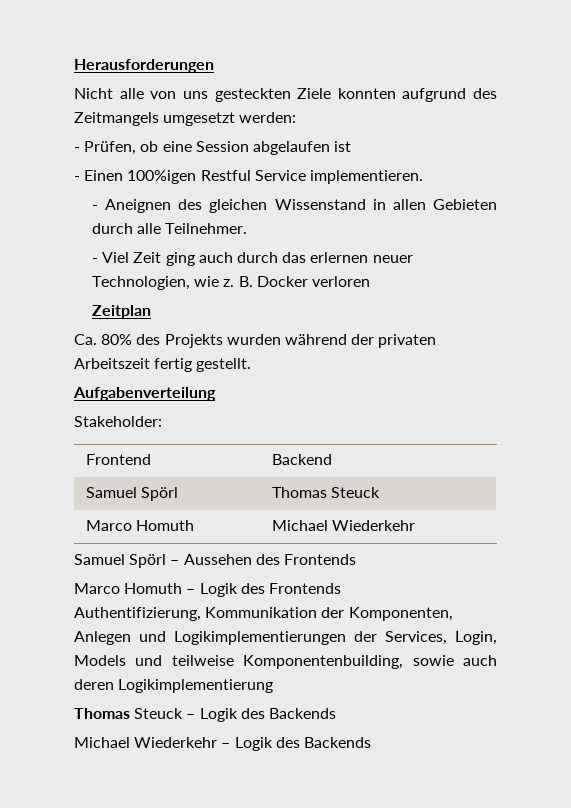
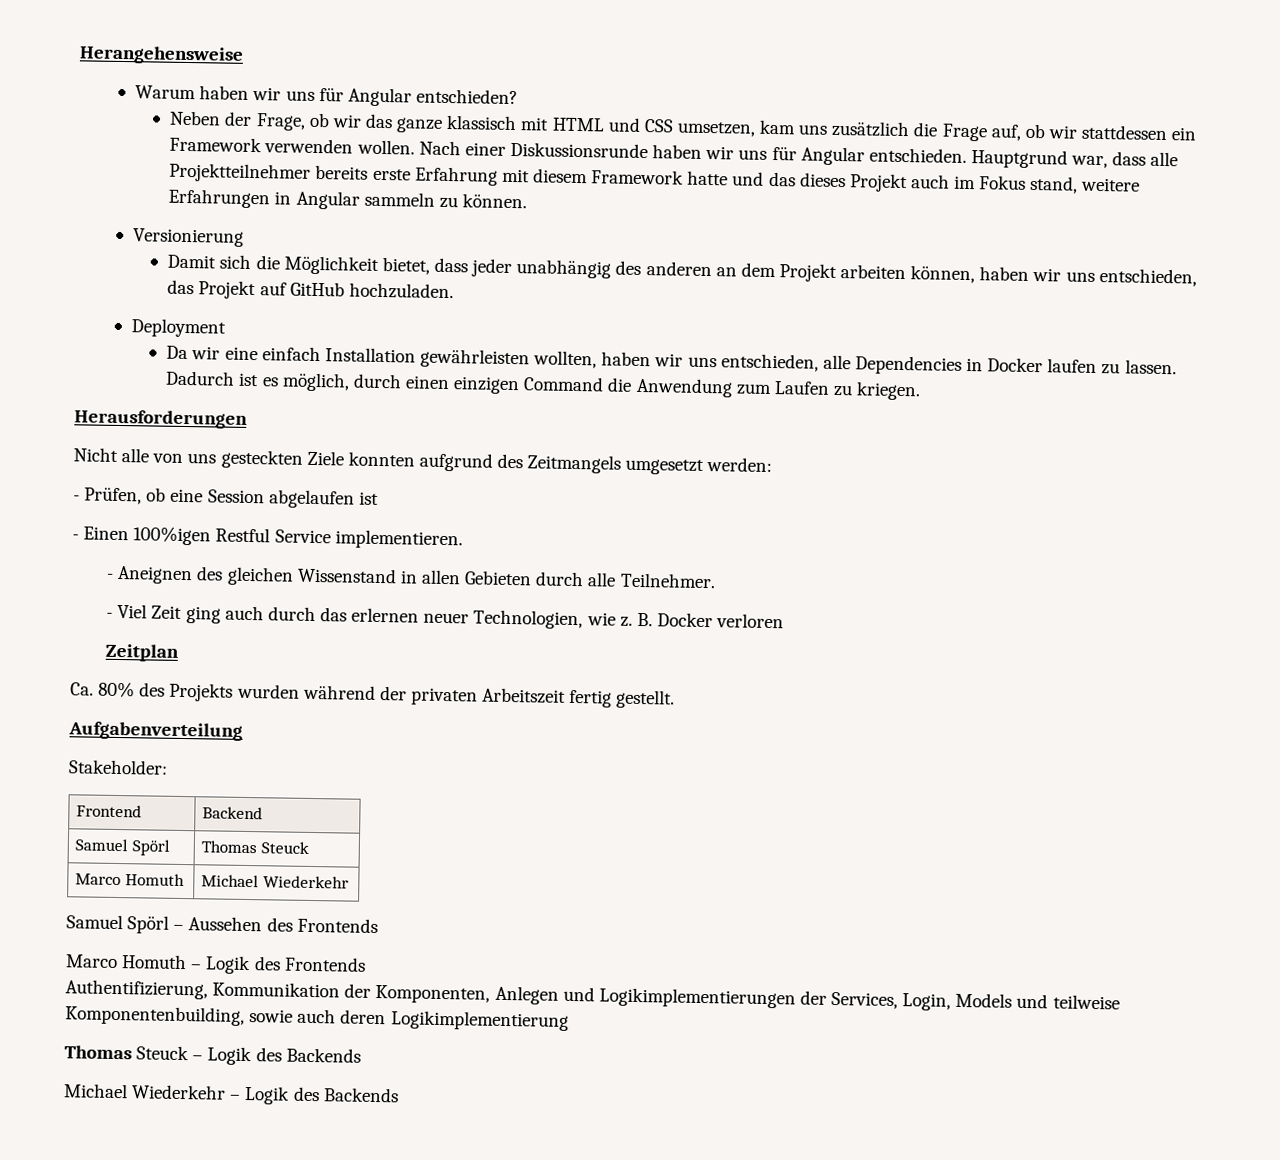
(74, 66) none -> [79,45,244,65] [135,85,518,107] [169,110,1198,142] [169,136,1179,169] [169,162,1141,194] [168,188,527,210] [133,228,245,247] [167,254,1197,287] [167,279,454,300] [131,318,227,338] [166,345,1177,375] [165,370,922,401] Herangehensweise // Warum haben wir uns für Angular entschieden? // Neben der Frage, ob wir das ganze klassisch mit HTML und CSS umsetzen, kam uns zusätzlich die Frage auf, ob wir stattdessen ein Framework verwenden wollen. Nach einer Diskussionsrunde haben wir uns für Angular entschieden. Hauptgrund war, dass alle Projektteilnehmer bereits erste Erfahrung mit diesem Framework hatte und das dieses Projekt auch im Fokus stand, weitere Erfahrungen in Angular sammeln zu können. // Versionierung // Damit sich die Möglichkeit bietet, dass jeder unabhängig des anderen an dem Projekt arbeiten können, haben wir uns entschieden, das Projekt auf GitHub hochzuladen. // Deployment // Da wir eine einfach Installation gewährleisten wollten, haben wir uns entschieden, alle Dependencies in Docker laufen zu lassen. Dadurch ist es möglich, durch einen einzigen Command die Anwendung zum Laufen zu kriegen. //

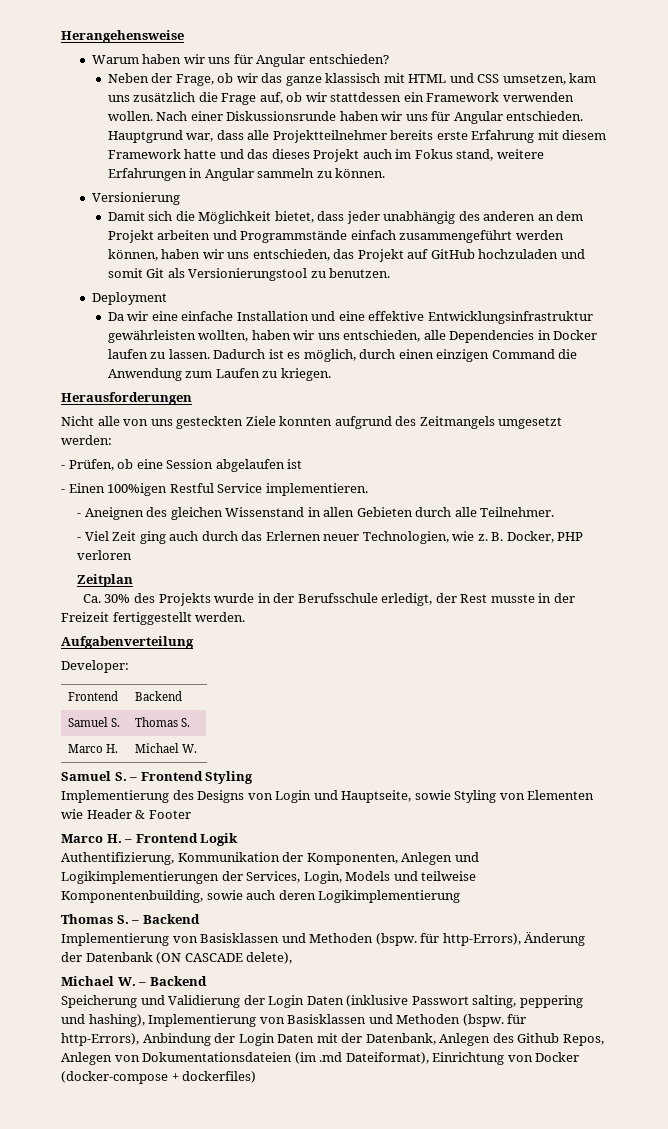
(907, 272) none -> [212,230,564,243] und Programmstände einfach zusammengeführt werden
[348,282,454,300] [131,318,227,338] [166,345,416,363] hochzuladen. // Deployment // Da wir eine einfach Installation -> [478,249,585,259] [107,268,391,281] [91,292,167,305] [107,311,593,324] hochzuladen und somit Git als Versionierungstool zu benutzen. // Deployment // Da wir eine einfache Installation und eine effektive Entwicklungsinfrastruktur
[351,607,420,623] erlernen -> [265,531,321,541] Erlernen
[656,612,713,628] Docker -> [506,531,584,543] Docker, PHP
[98,681,136,698] 80% -> [104,594,131,603] 30%
[236,683,676,709] wurden während der privaten Arbeitszeit fertig gestellt. -> [214,593,575,606] [61,612,246,625] wurde in der Berufsschule erledigt, der Rest musste in der Freizeit fertiggestellt werden.
[68,759,168,775] Stakeholder: -> [61,660,129,673] Developer:
[131,839,170,856] [201,840,309,854] [75,873,185,887] [201,874,349,889] [66,914,378,934] [65,954,366,975] Spörl | Thomas Steuck // Marco Homuth | Michael Wiederkehr // Samuel Spörl – Aussehen des Frontends // Marco Homuth – Logik des Frontends -> [111,718,121,727] [134,717,191,727] [67,744,119,753] [134,743,198,753] [61,771,254,784] [61,790,595,803] [61,809,191,819] [61,833,239,846] S. | Thomas S. // Marco H. | Michael W. // Samuel S. – Frontend Styling // Implementierung des Designs von Login und Hauptseite, sowie Styling von Elementen wie Header & Footer // Marco H. – Frontend Logik
[136,1045,361,1066] [63,1083,399,1105] Steuck – Logik des Backends // Michael Wiederkehr – Logik des Backends -> [116,914,200,924] [61,932,586,946] [61,952,293,964] [61,976,207,986] [61,995,583,1008] [61,1014,527,1027] [61,1033,604,1046] [61,1052,580,1065] [61,1071,257,1084] S. – Backend // Implementierung von Basisklassen und Methoden (bspw. für http-Errors), Änderung der Datenbank (ON CASCADE delete), // Michael W. – Backend // Speicherung und Validierung der Login Daten (inklusive Passwort salting, peppering und hashing), Implementierung von Basisklassen und Methoden (bspw. für http-Errors), Anbindung der Login Daten mit der Datenbank, Anlegen des Github Repos, Anlegen von Dokumentationsdateien (im .md Dateiformat), Einrichtung von Docker (docker-compose + dockerfiles)

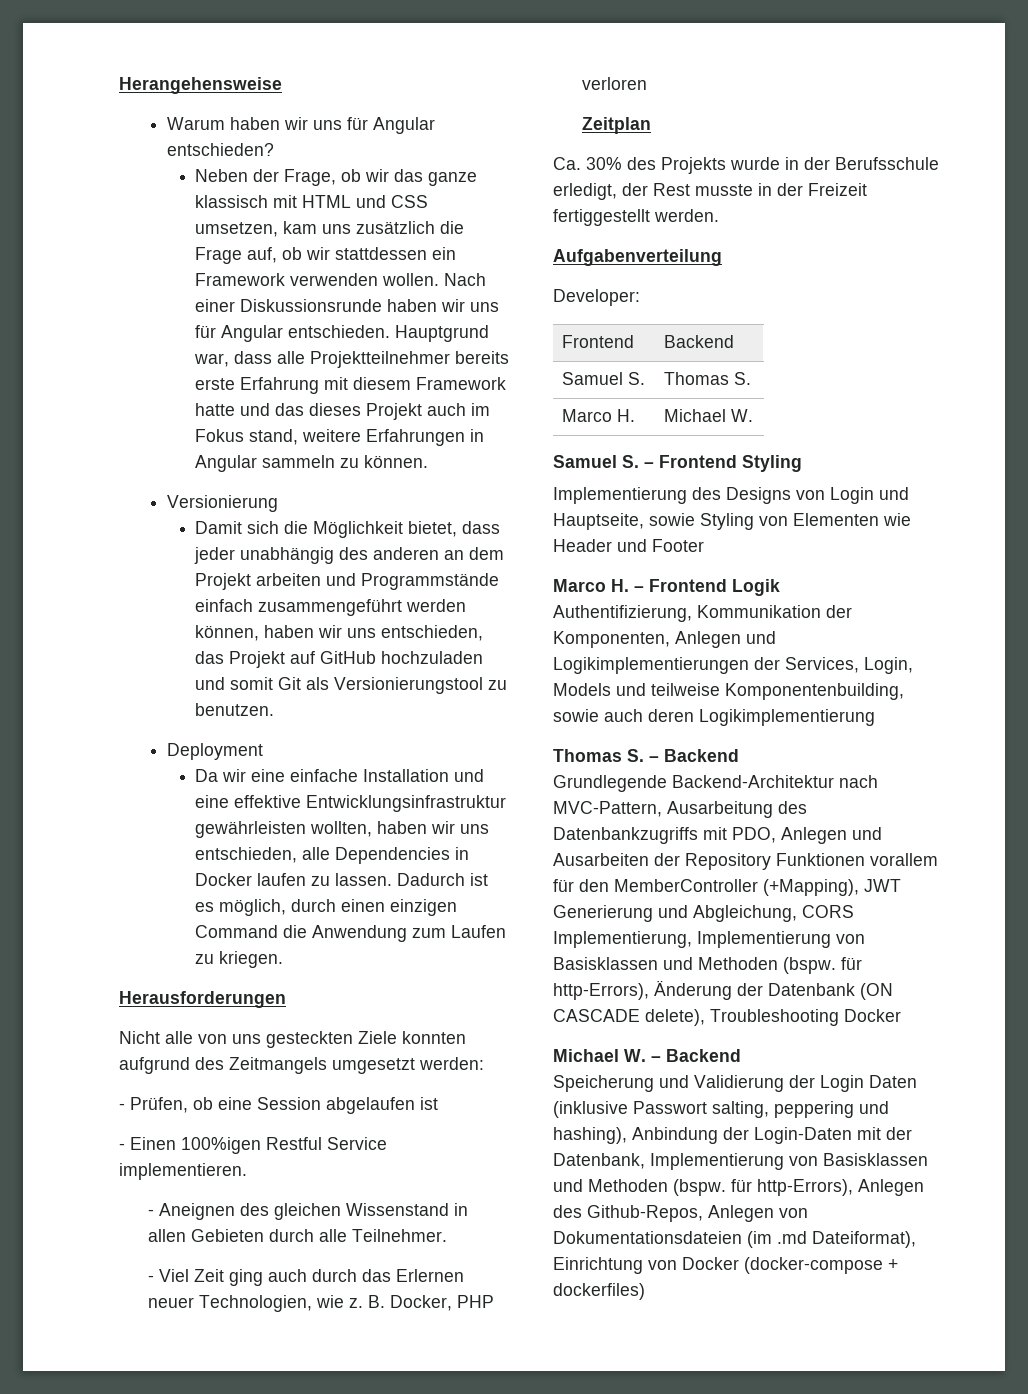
[135,810,146,819] & -> [617,539,647,552] und
(200, 919) none -> [553,775,878,792] [553,801,807,818] [553,827,882,844] [553,853,938,870] [553,879,901,896] [553,905,854,922] [553,931,692,948] Grundlegende Backend-Architektur nach MVC-Pattern, Ausarbeitung des Datenbankzugriffs mit PDO, Anlegen und Ausarbeiten der Repository Funktionen vorallem für den MemberController (+Mapping), JWT Generierung und Abgleichung, CORS Implementierung,
(293, 958) none -> [710,1009,901,1026] Troubleshooting Docker
[148,1014,527,1027] [61,1033,604,1046] Implementierung von Basisklassen und Methoden (bspw. für http-Errors), Anbindung der Login Daten mit der Datenbank, Anlegen des Github Repos, -> [632,1127,912,1144] [553,1153,928,1170] [553,1179,924,1196] [553,1205,703,1222] Anbindung der Login-Daten mit der Datenbank, Implementierung von Basisklassen und Methoden (bspw. für http-Errors), Anlegen des Github-Repos,

